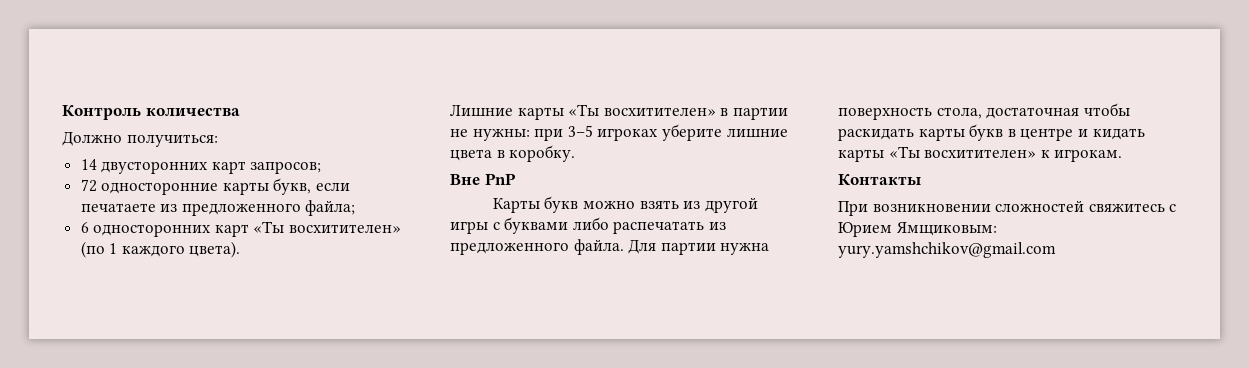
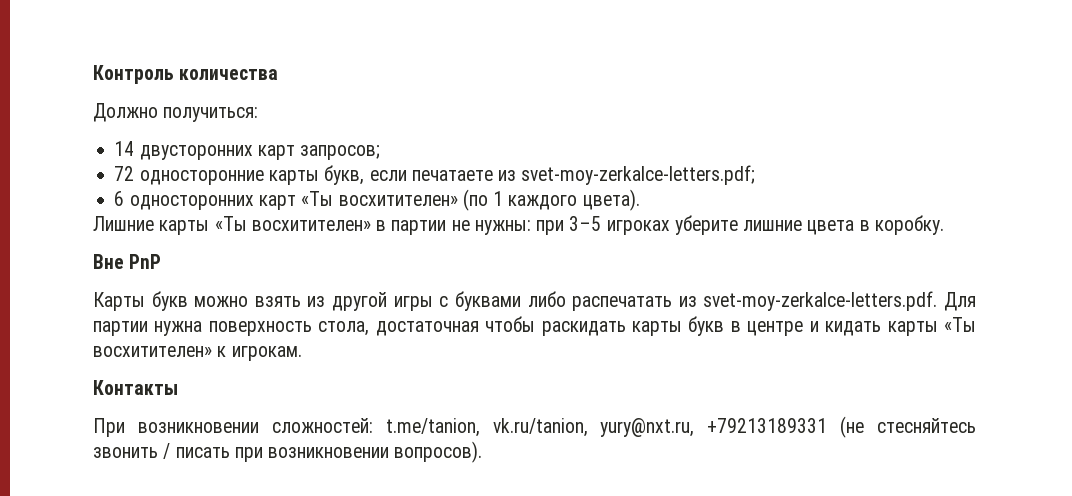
[181,200,356,216] предложенного файла; -> [521,165,756,185] svet-moy-zerkalce-letters.pdf;
[450,239,624,255] предложенного файла. -> [703,291,938,311] svet-moy-zerkalce-letters.pdf.
[995,200,1177,212] [838,221,997,237] [838,242,1056,258] сложностей свяжитесь с Юрием Ямщиковым: yury.yamshchikov@gmail.com -> [271,416,976,438] [93,441,483,463] сложностей: t.me/tanion, vk.ru/tanion, yury@nxt.ru, +79213189331 (не стесняйтесь звонить / писать при возникновении вопросов).

